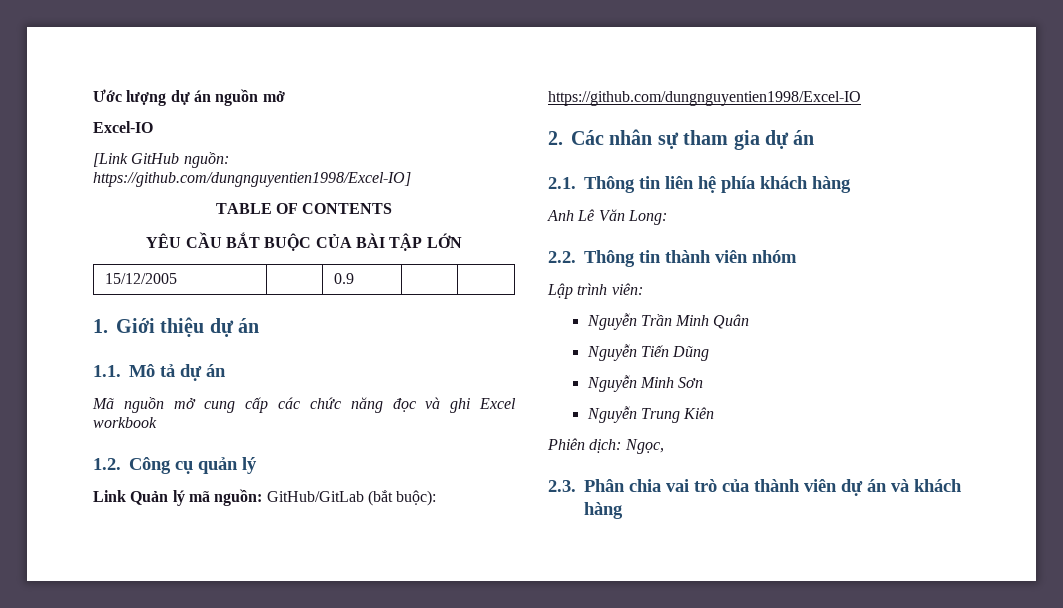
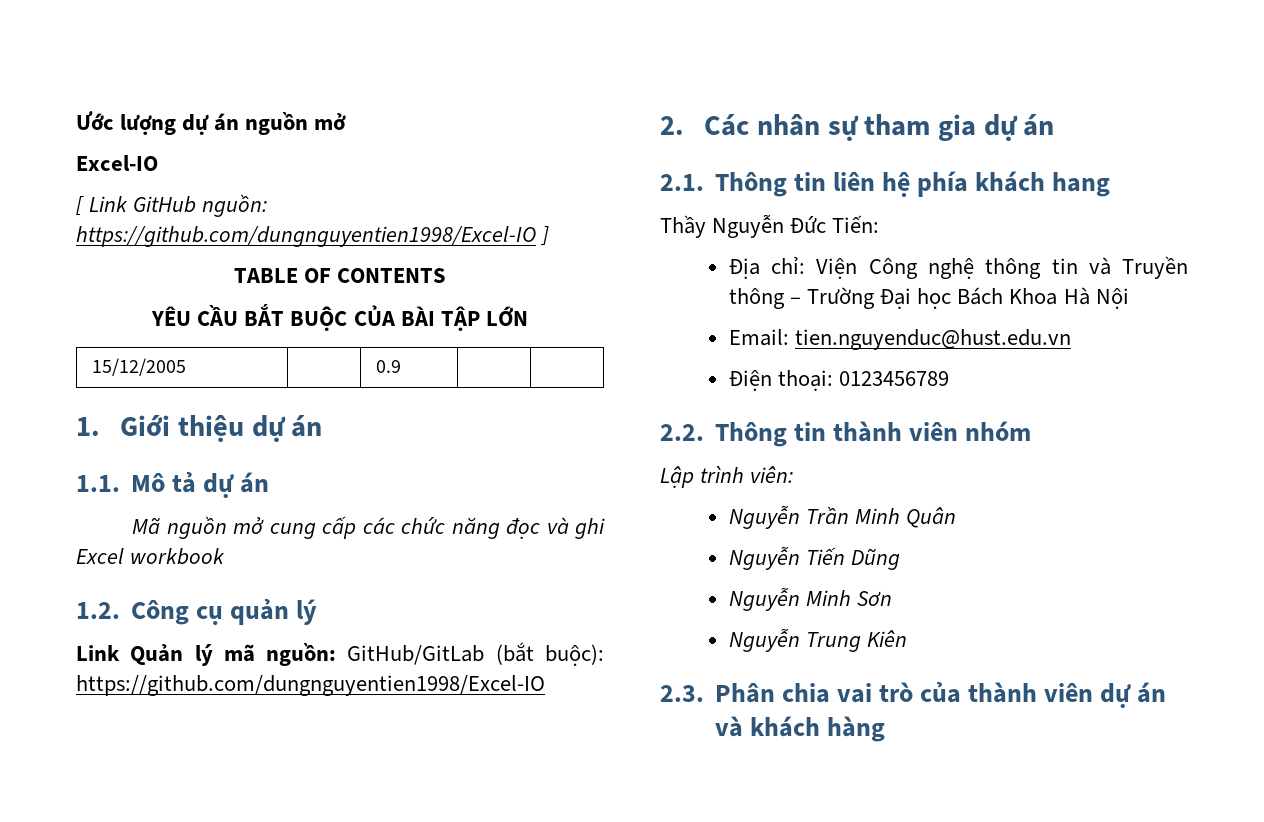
[93,152,229,168] [93,172,411,187] [Link GitHub nguồn: https://github.com/dungnguyentien1998/Excel-IO] -> [76,194,268,217] [76,226,550,247] [ Link GitHub nguồn: https://github.com/dungnguyentien1998/Excel-IO ]
[812,176,851,193] [547,209,667,225] hàng // Anh Lê Văn Long: -> [1052,172,1111,197] [660,214,880,238] [728,256,1188,279] [728,287,1129,309] [728,329,1072,350] [728,370,950,391] hang // Thầy Nguyễn Đức Tiến: // Địa chỉ: Viện Công nghệ thông tin và Truyền thông – Trường Đại học Bách Khoa Hà Nội // Email: tien.nguyenduc@hust.edu.vn // Điện thoại: 0123456789
[547,438,664,454] // Phiên dịch: Ngọc, -> (908, 638) none

